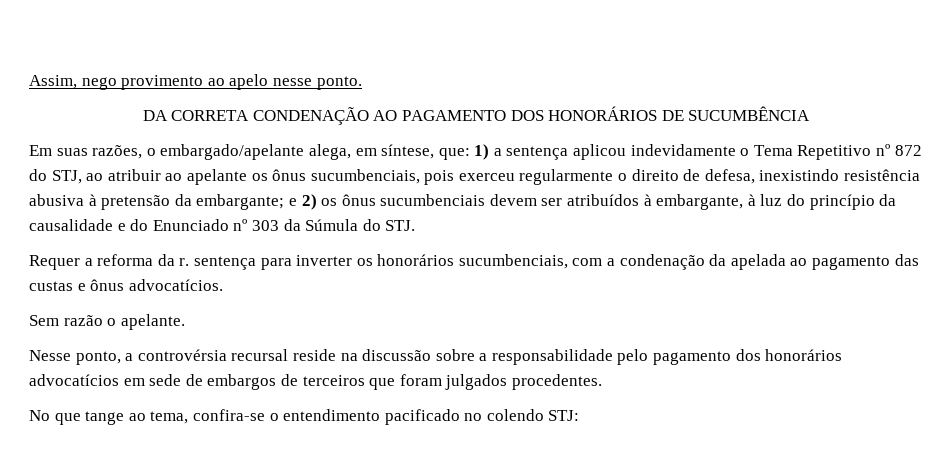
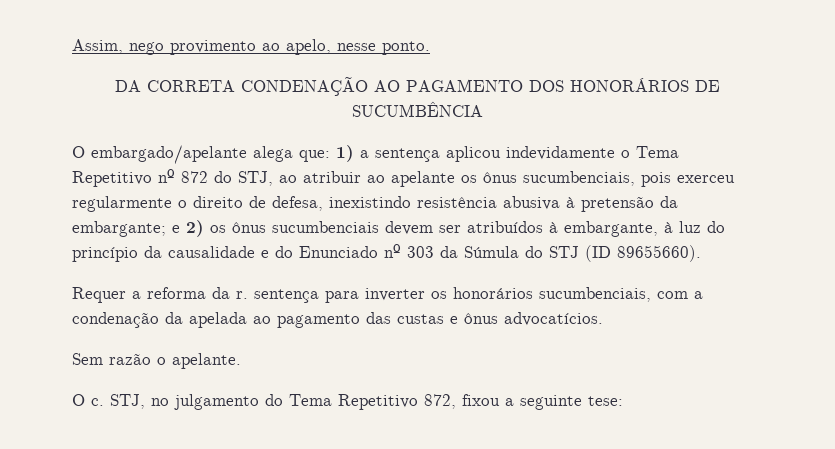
[229,74,269,90] apelo -> [286,39,331,55] apelo,
[29,144,435,160] Em suas razões, o embargado/apelante alega, em síntese, -> [72,145,293,164] O embargado/apelante alega
[385,220,416,231] STJ. -> [549,245,701,262] STJ (ID 89655660).
[29,349,843,365] [29,374,602,390] [29,409,580,425] Nesse ponto, a controvérsia recursal reside na discussão sobre a responsabilidade pelo pagamento dos honorários advocatícios em sede de embargos de terceiros que foram julgados procedentes. // No que tange ao tema, confira-se o entendimento pacificado no colendo STJ: -> [72,394,623,410] O c. STJ, no julgamento do Tema Repetitivo 872, fixou a seguinte tese:

